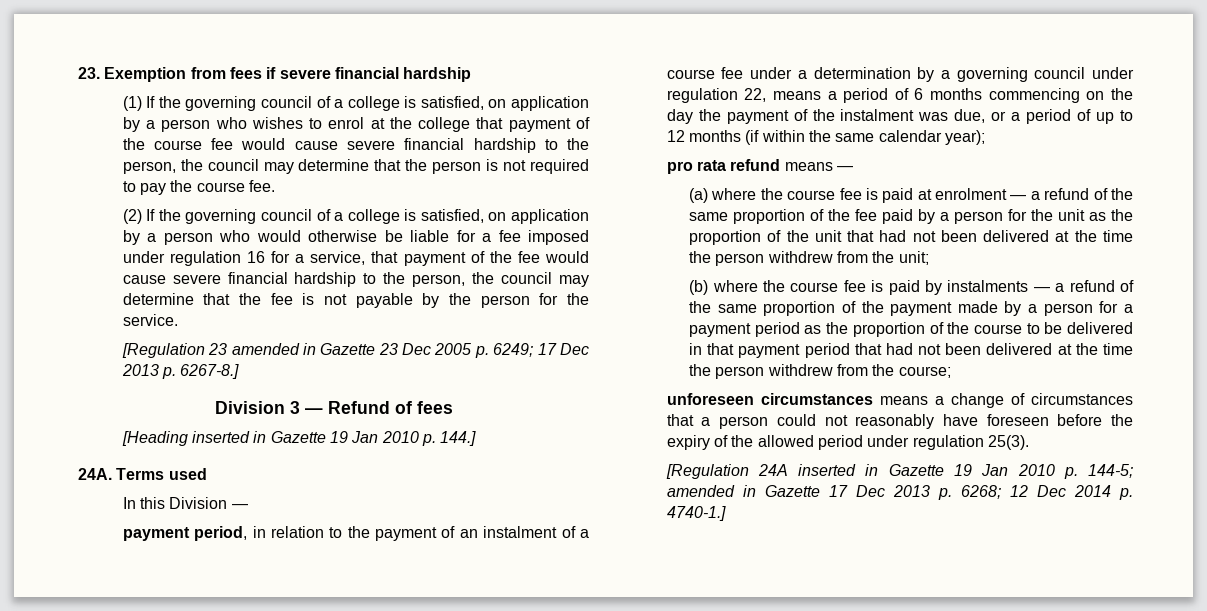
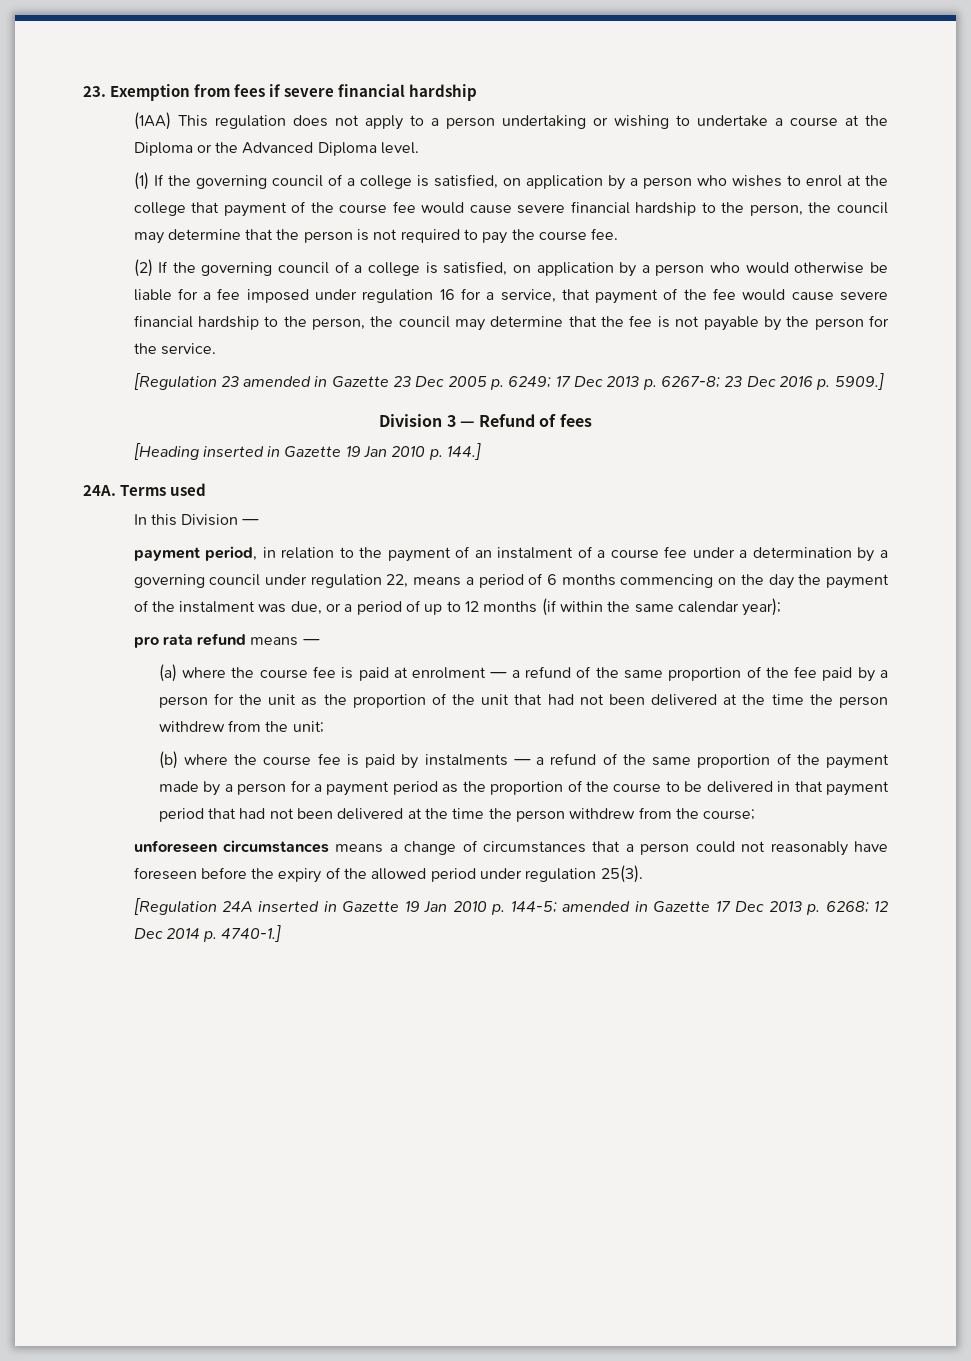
(472, 74) none -> [133,112,888,130] [133,142,420,156] // (1AA) This regulation does not apply to a person undertaking or wishing to undertake a course at the Diploma or the Advanced Diploma level.
[180,364,240,379] 6267-8.] -> [660,373,884,390] 6267-8; 23 Dec 2016 p. 5909.]

